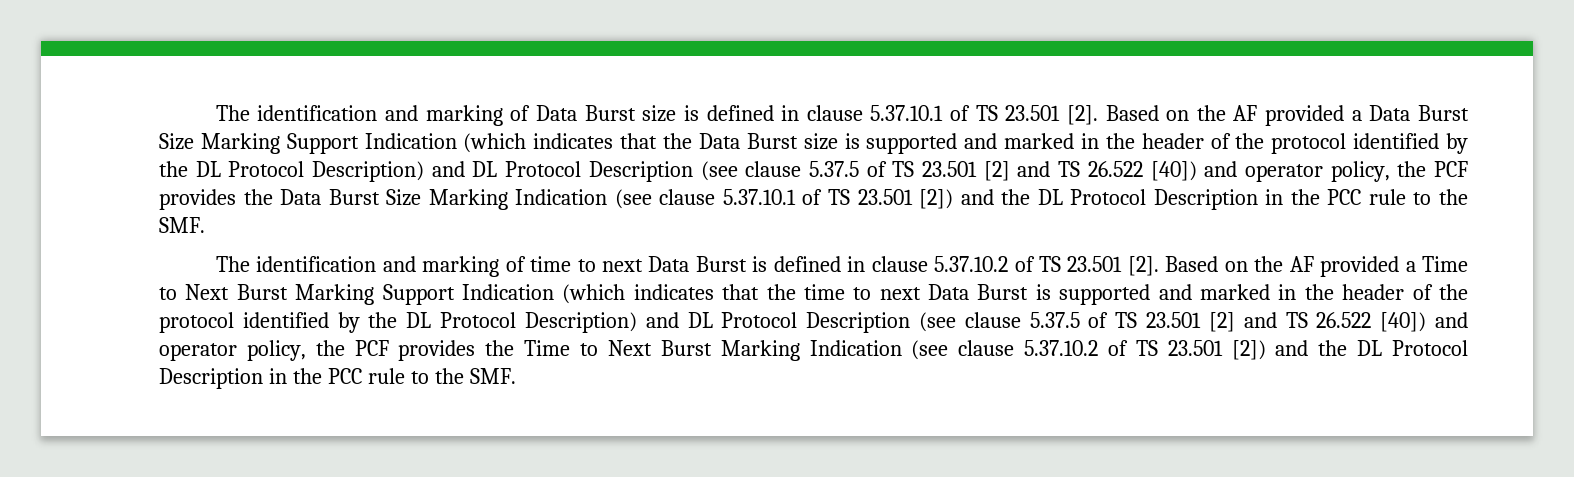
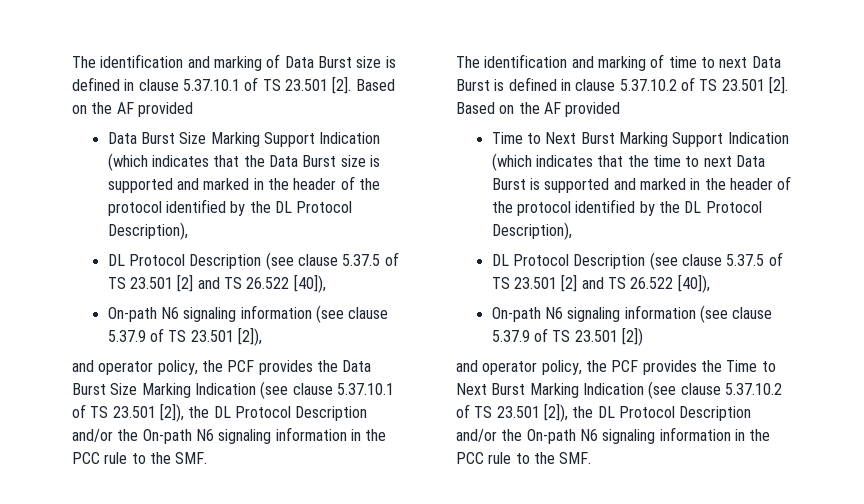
[1351,110,1362,121] a -> (193, 109) //
[312,161,465,182] Description) and -> [107,222,188,240] Description), //
[1150,161,1197,181] [40]) -> [293,274,326,293] [107,305,389,323] [107,327,262,346] [40]), // On-path N6 signaling information (see clause 5.37.9 of TS 23.501 [2]), //
[919,189,1258,210] [2]) and the DL Protocol Description -> [159,403,368,422] [72,427,347,444] [2]), the DL Protocol Description and/or the On-path N6 signaling information
[1405,261,1416,272] a -> (621, 109) //
[524,312,679,333] Description) and -> [491,222,572,240] Description), //
[1380,312,1427,332] [40]) -> [677,274,710,293] [491,305,773,323] [491,327,643,346] [40]), // On-path N6 signaling information (see clause 5.37.9 of TS 23.501 [2]) //
[1231,340,1468,360] [159,368,263,389] [2]) and the DL Protocol Description -> [543,403,752,422] [456,427,731,444] [2]), the DL Protocol Description and/or the On-path N6 signaling information

